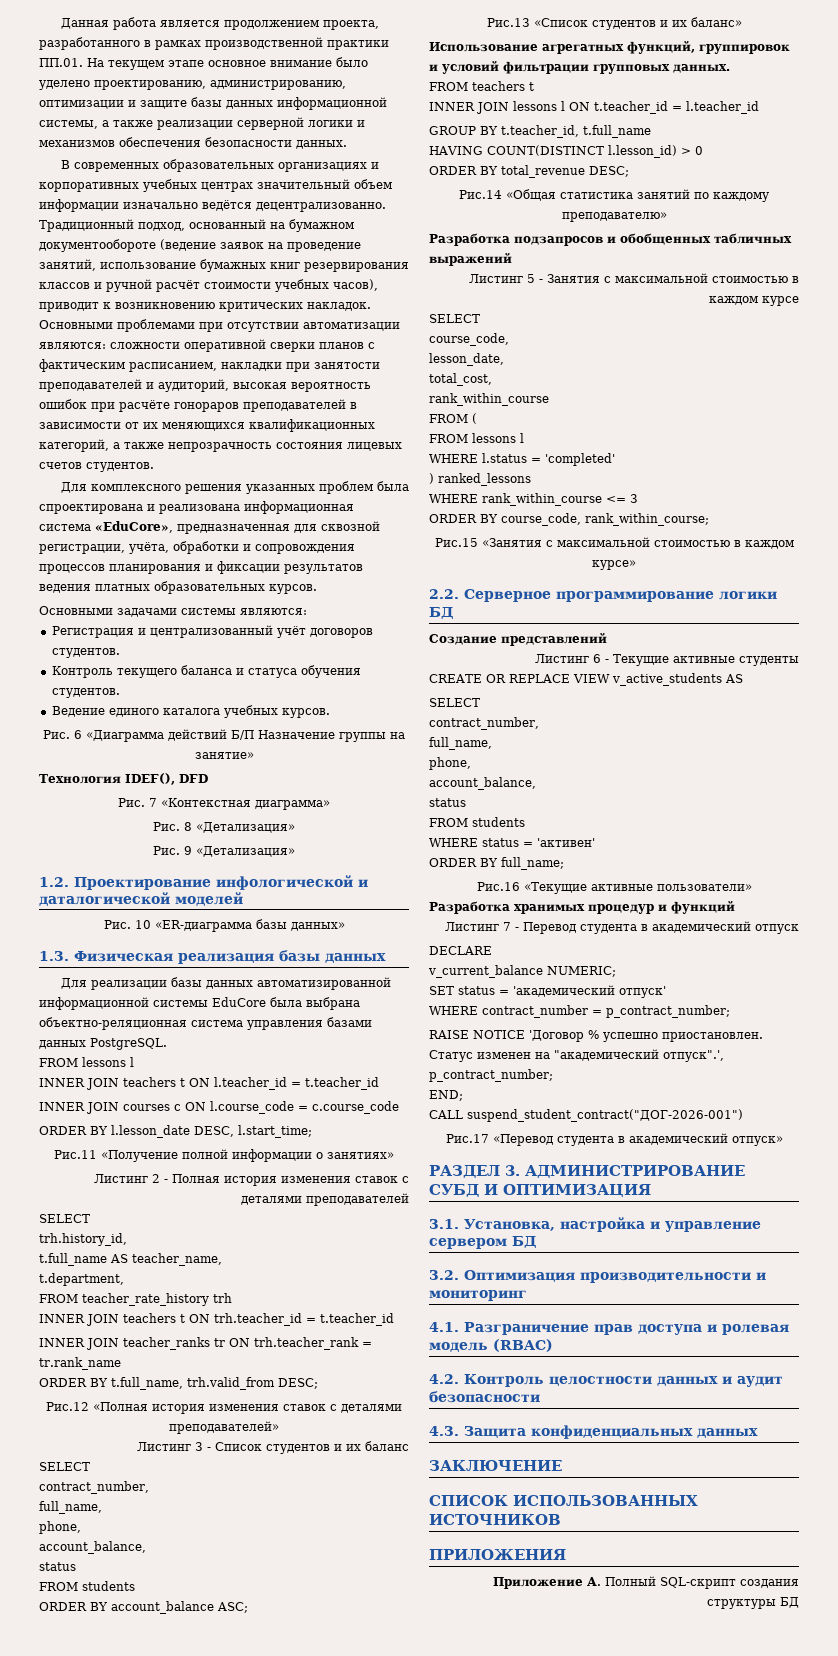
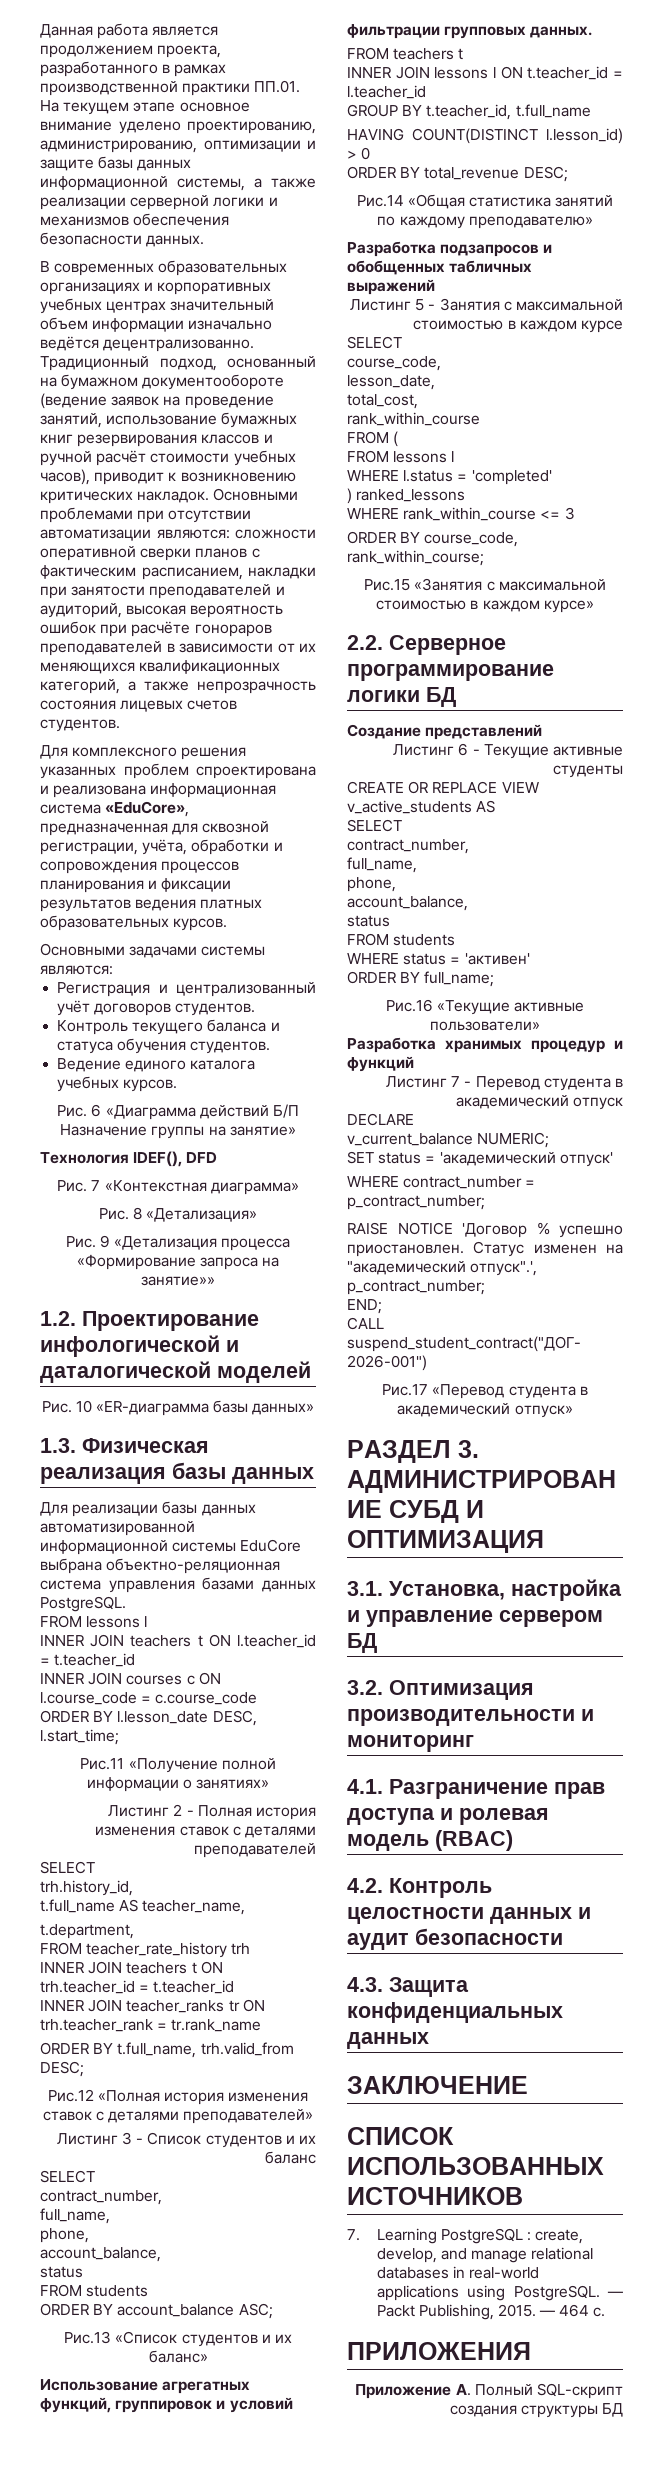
[336,57,368,67] было -> (112, 126) none
[376,481,409,491] была -> (189, 771) none
[196,846,295,857] «Детализация» -> [114,1236,291,1251] [76,1254,280,1270] [141,1276,215,1286] «Детализация процесса «Формирование запроса на занятие»»
[270,997,302,1007] была -> (302, 1545) none
(561, 1519) none -> [347,2228,584,2244] [376,2247,594,2263] [376,2266,539,2279] [376,2285,623,2301] [376,2304,606,2320] // 7. Learning PostgreSQL : create, develop, and manage relational databases in real-world applications using PostgreSQL. — Packt Publishing, 2015. — 464 с.

